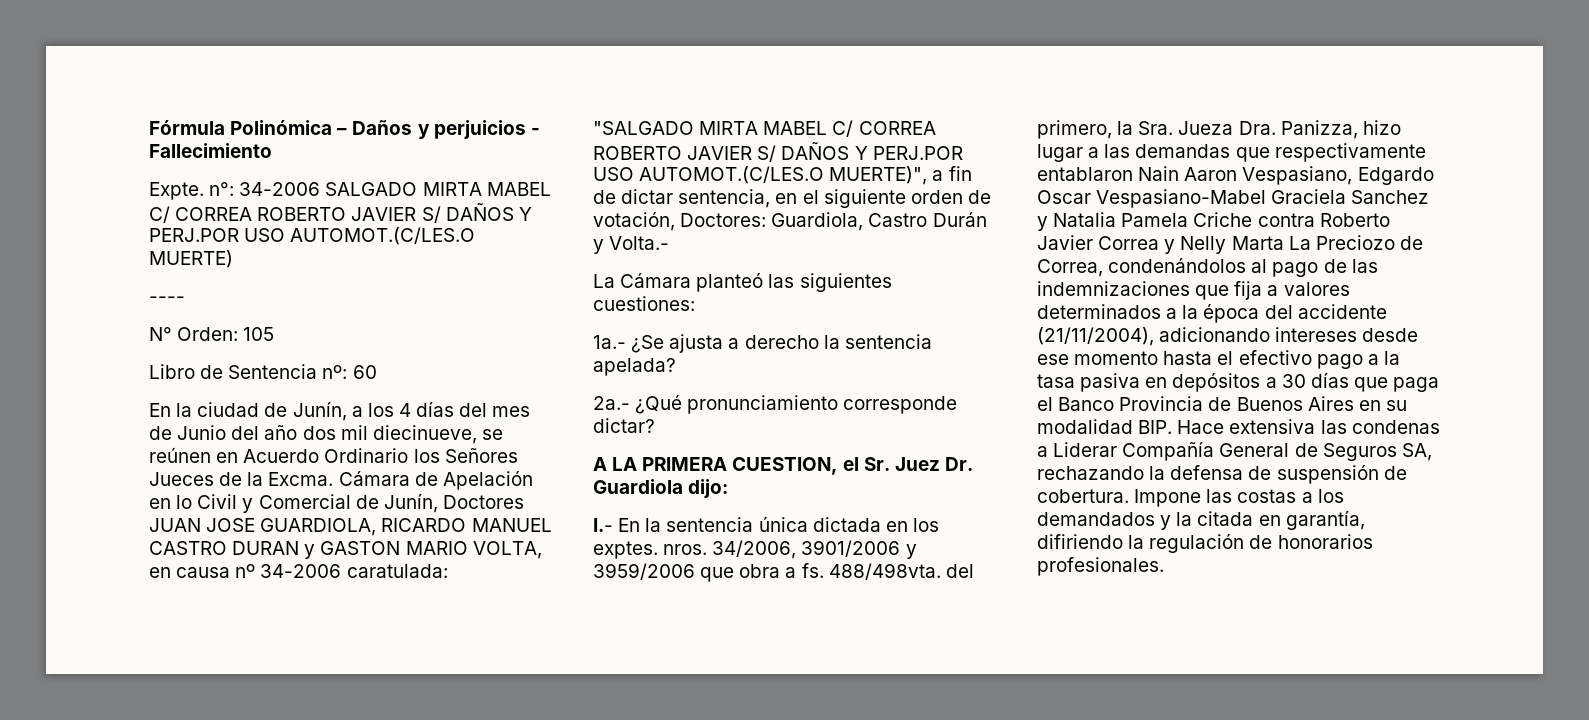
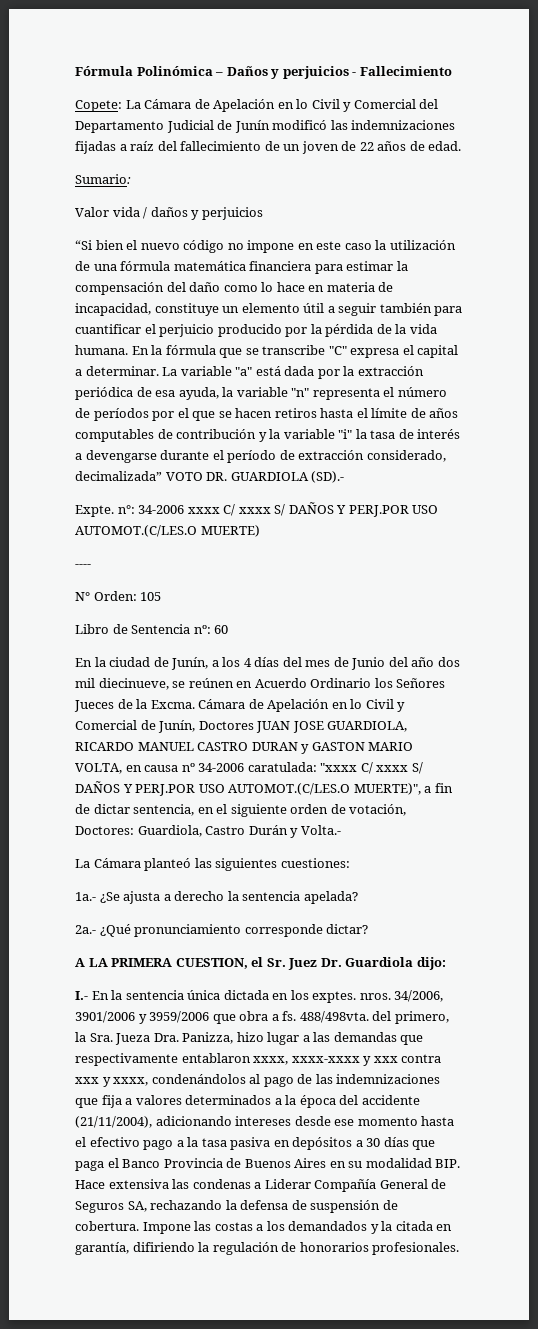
[149,182,551,200] [149,206,417,223] Expte. n°: 34-2006 SALGADO MIRTA MABEL C/ CORREA ROBERTO JAVIER -> [75,99,439,112] [75,120,456,133] [75,141,462,154] [75,174,131,184] [75,207,263,220] [75,240,456,253] [75,261,408,274] [75,282,394,295] [75,303,463,316] [75,324,437,337] [75,345,459,358] [75,366,424,379] [75,387,447,400] [75,408,459,421] [75,429,461,442] [75,450,446,463] [75,471,345,483] [75,504,271,517] Copete: La Cámara de Apelación en lo Civil y Comercial del Departamento Judicial de Junín modificó las indemnizaciones fijadas a raíz del fallecimiento de un joven de 22 años de edad. // Sumario: // Valor vida / daños y perjuicios // “Si bien el nuevo código no impone en este caso la utilización de una fórmula matemática financiera para estimar la compensación del daño como lo hace en materia de incapacidad, constituye un elemento útil a seguir también para cuantificar el perjuicio producido por la pérdida de la vida humana. En la fórmula que se transcribe "C" expresa el capital a determinar. La variable "a" está dada por la extracción periódica de esa ayuda, la variable "n" representa el número de períodos por el que se hacen retiros hasta el límite de años computables de contribución y la variable "i" la tasa de interés a devengarse durante el período de extracción considerado, decimalizada” VOTO DR. GUARDIOLA (SD).- // Expte. n°: 34-2006 xxxx C/ xxxx
[593,120,936,137] [593,146,753,160] "SALGADO MIRTA MABEL C/ CORREA ROBERTO JAVIER -> [320,762,409,774] "xxxx C/ xxxx
[1138,166,1434,185] [1037,189,1430,208] [1037,212,1390,231] [1037,235,1423,254] [1037,259,1103,277] Nain Aaron Vespasiano, Edgardo Oscar Vespasiano-Mabel Graciela Sanchez y Natalia Pamela Criche contra Roberto Javier Correa y Nelly Marta La Preciozo de Correa, -> [253,1054,442,1066] [75,1077,149,1087] xxxx, xxxx-xxxx y xxx contra xxx y xxxx,

